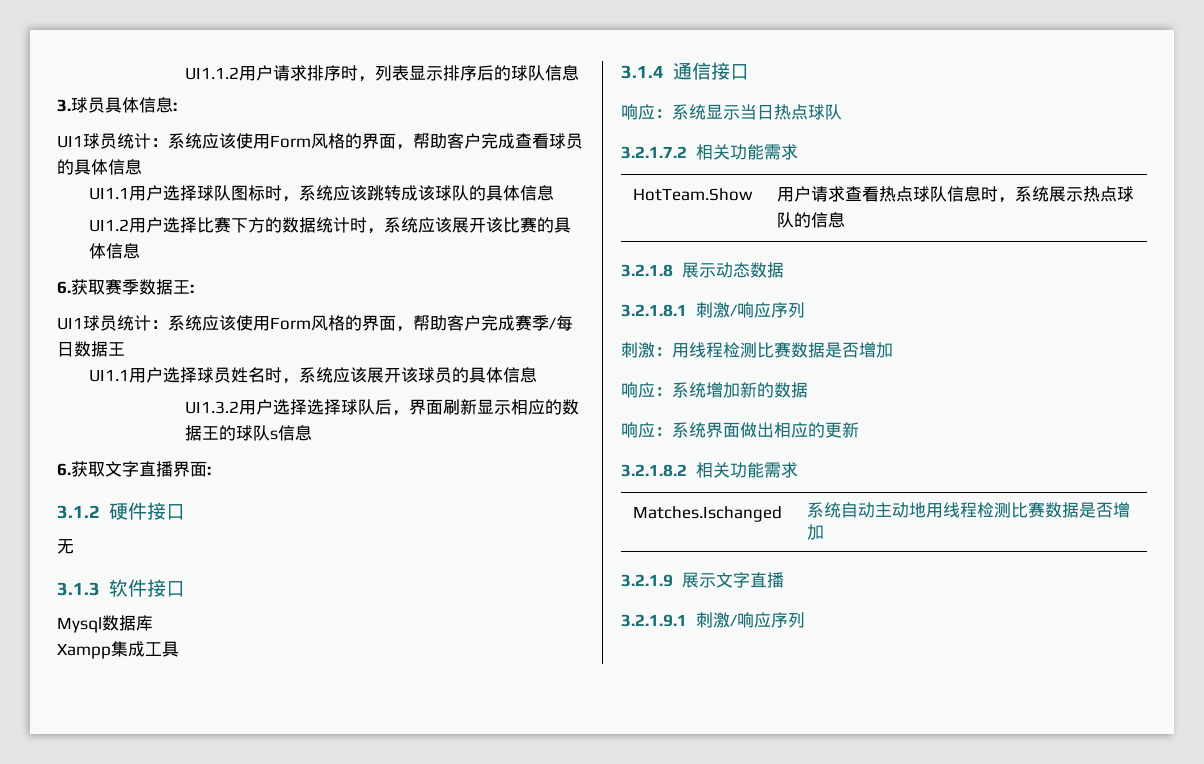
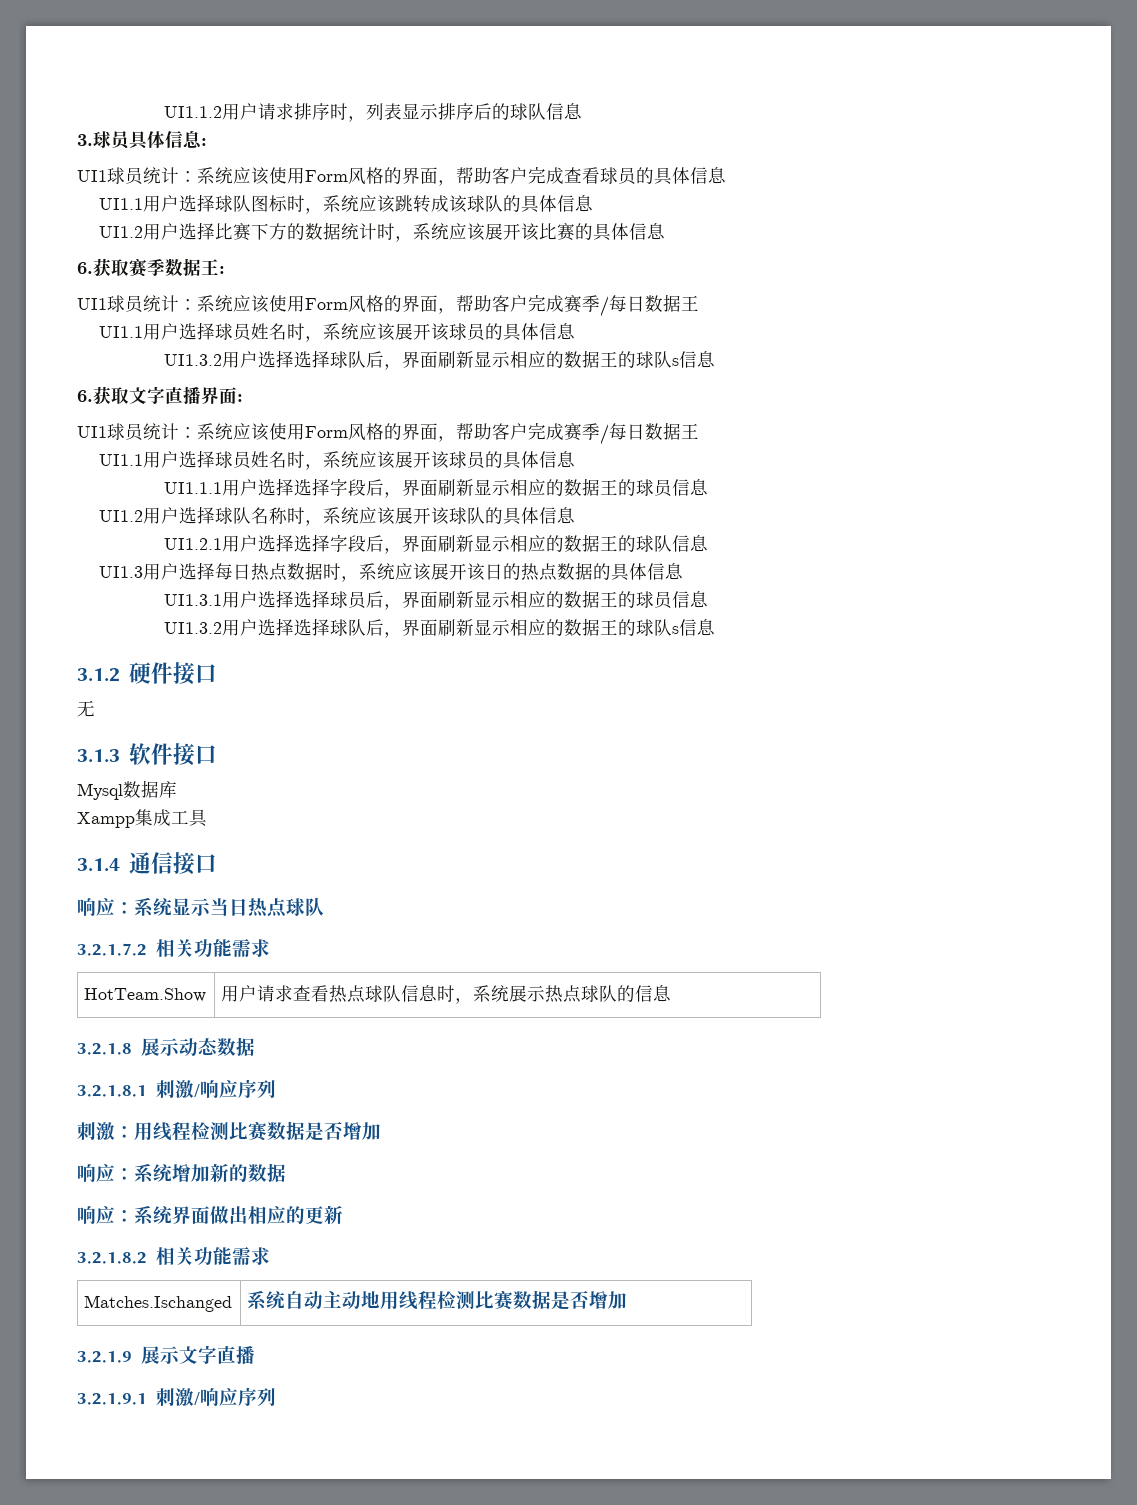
(211, 470) none -> [77,422,699,445] [98,450,575,470] [164,478,709,498] [98,506,575,526] [164,534,709,554] [98,562,683,582] [164,590,709,610] [164,618,716,638] // UI1球员统计：系统应该使用Form风格的界面，帮助客户完成赛季/每日数据王 // UI1.1用户选择球员姓名时，系统应该展开该球员的具体信息 // UI1.1.1用户选择选择字段后，界面刷新显示相应的数据王的球员信息 // UI1.2用户选择球队名称时，系统应该展开该球队的具体信息 // UI1.2.1用户选择选择字段后，界面刷新显示相应的数据王的球队信息 // UI1.3用户选择每日热点数据时，系统应该展开该日的热点数据的具体信息 // UI1.3.1用户选择选择球员后，界面刷新显示相应的数据王的球员信息 // UI1.3.2用户选择选择球队后，界面刷新显示相应的数据王的球队s信息

